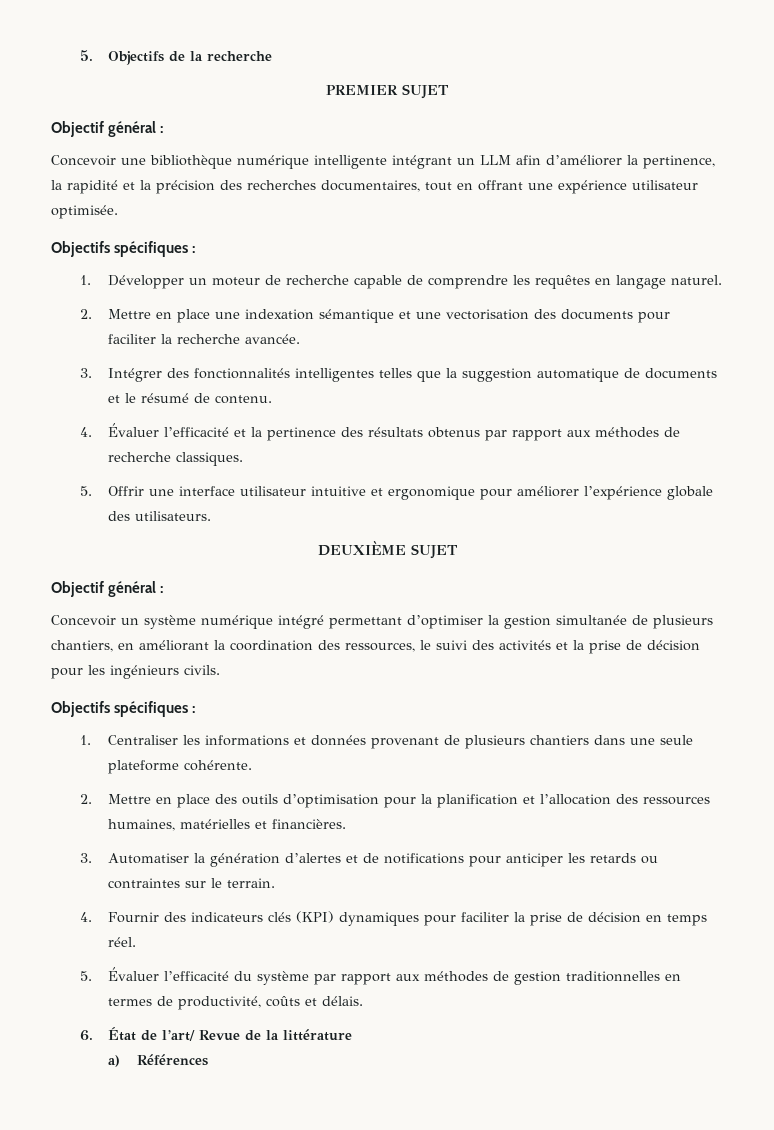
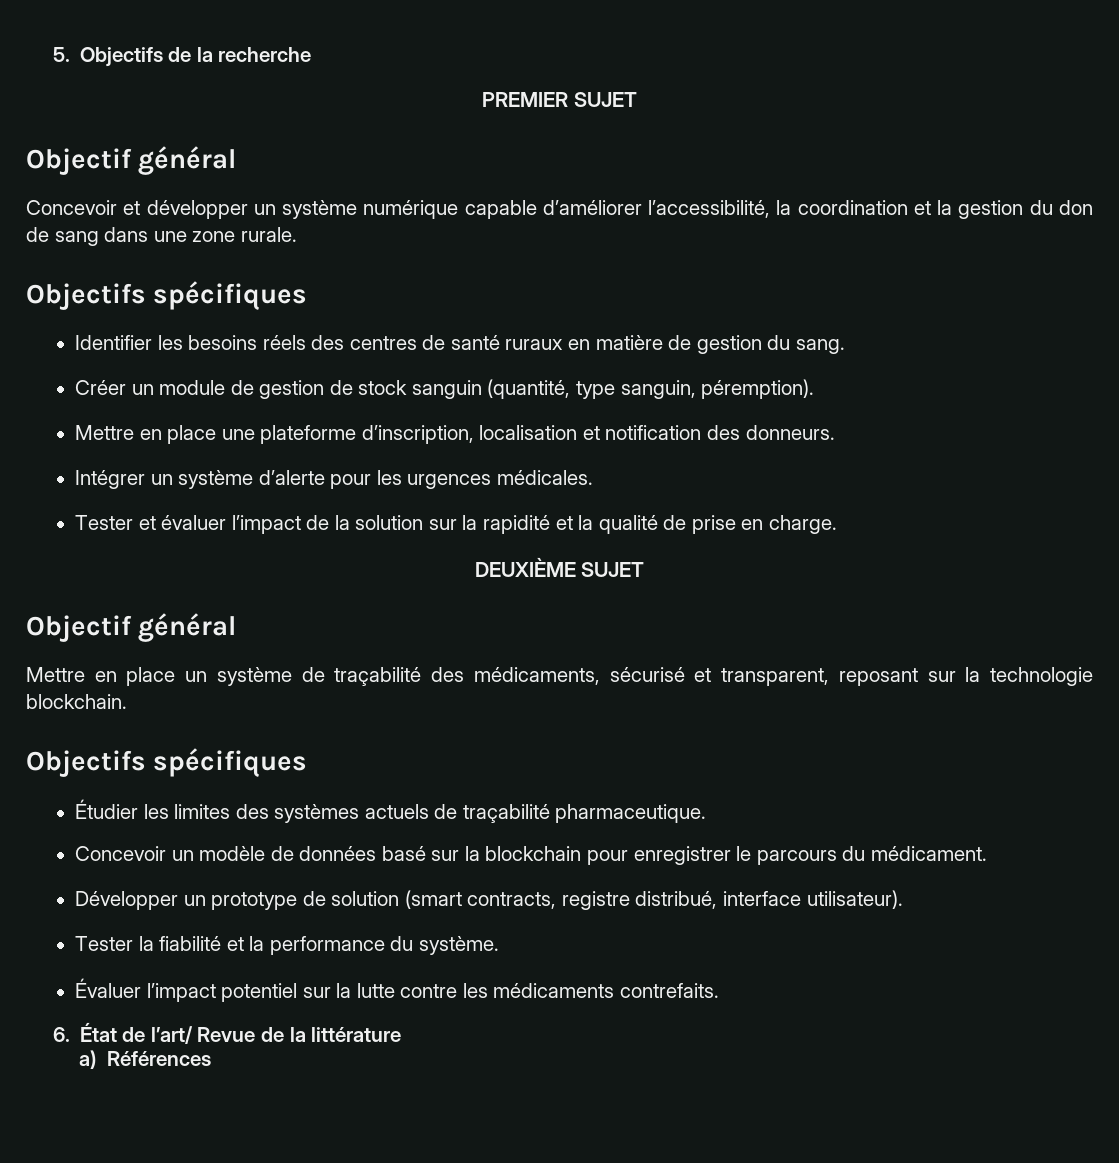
[160,126,164,133] [51,155,715,169] [51,180,698,194] [51,205,118,219] [51,241,196,257] [79,275,723,289] [79,309,671,323] [108,334,301,344] [79,368,718,382] [108,393,273,404] [79,423,681,441] [108,452,244,466] [79,486,714,500] [108,511,212,521] [317,541,458,559] [51,581,164,597] [51,615,713,629] [51,640,700,654] [51,665,220,679] [51,701,196,717] [79,735,694,749] [108,760,253,774] [79,794,711,808] [108,819,347,831] [79,853,659,867] [108,878,276,889] [79,911,708,926] [108,937,137,947] [79,967,682,985] [108,996,364,1010] : // Concevoir une bibliothèque numérique intelligente intégrant un LLM afin d’améliorer la pertinence, la rapidité et la précision des recherches documentaires, tout en offrant une expérience utilisateur optimisée. // Objectifs spécifiques : // 1. Développer un moteur de recherche capable de comprendre les requêtes en langage naturel. // 2. Mettre en place une indexation sémantique et une vectorisation des documents pour faciliter la recherche avancée. // 3. Intégrer des fonctionnalités intelligentes telles que la suggestion automatique de documents et le résumé de contenu. // 4. Évaluer l’efficacité et la pertinence des résultats obtenus par rapport aux méthodes de recherche classiques. // 5. Offrir une interface utilisateur intuitive et ergonomique pour améliorer l’expérience globale des utilisateurs. // DEUXIÈME SUJET // Objectif général : // Concevoir un système numérique intégré permettant d’optimiser la gestion simultanée de plusieurs chantiers, en améliorant la coordination des ressources, le suivi des activités et la prise de décision pour les ingénieurs civils. // Objectifs spécifiques : // 1. Centraliser les informations et données provenant de plusieurs chantiers dans une seule plateforme cohérente. // 2. Mettre en place des outils d’optimisation pour la planification et l’allocation des ressources humaines, matérielles et financières. // 3. Automatiser la génération d’alertes et de notifications pour anticiper les retards ou contraintes sur le terrain. // 4. Fournir des indicateurs clés (KPI) dynamiques pour faciliter la prise de décision en temps réel. // 5. Évaluer l’efficacité du système par rapport aux méthodes de gestion traditionnelles en termes de productivité, coûts et délais. -> [26,200,1093,219] [26,227,297,246] [26,281,308,310] [75,335,845,354] [75,379,815,399] [75,425,835,444] [75,470,593,489] [75,515,837,534] [474,557,645,577] [26,613,237,642] [26,667,1094,686] [26,694,127,709] [26,748,308,777] [75,799,707,823] [75,846,987,865] [75,890,903,910] [75,936,499,955] [75,978,719,1002] // Concevoir et développer un système numérique capable d’améliorer l’accessibilité, la coordination et la gestion du don de sang dans une zone rurale. // Objectifs spécifiques // Identifier les besoins réels des centres de santé ruraux en matière de gestion du sang. // Créer un module de gestion de stock sanguin (quantité, type sanguin, péremption). // Mettre en place une plateforme d’inscription, localisation et notification des donneurs. // Intégrer un système d’alerte pour les urgences médicales. // Tester et évaluer l’impact de la solution sur la rapidité et la qualité de prise en charge. // DEUXIÈME SUJET // Objectif général // Mettre en place un système de traçabilité des médicaments, sécurisé et transparent, reposant sur la technologie blockchain. // Objectifs spécifiques // Étudier les limites des systèmes actuels de traçabilité pharmaceutique. // Concevoir un modèle de données basé sur la blockchain pour enregistrer le parcours du médicament. // Développer un prototype de solution (smart contracts, registre distribué, interface utilisateur). // Tester la fiabilité et la performance du système. // Évaluer l’impact potentiel sur la lutte contre les médicaments contrefaits.

